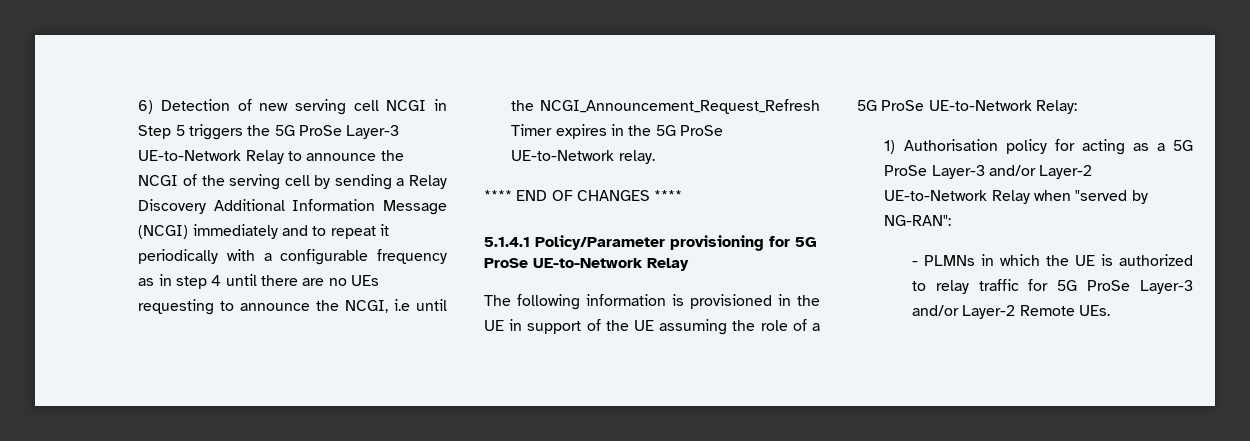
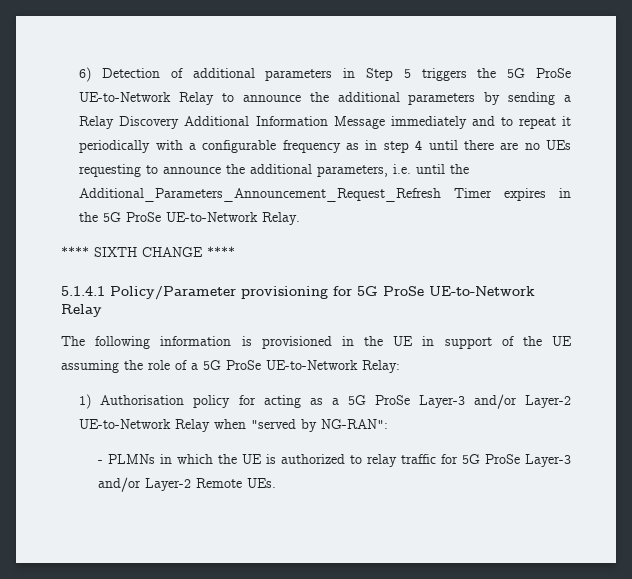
[259,99,427,115] new serving cell NCGI -> [192,68,333,81] additional parameters
[346,125,400,139] Layer-3 -> (571, 73) none
[138,174,310,190] NCGI of the serving cell -> [337,92,476,105] additional parameters
[138,225,189,239] (NCGI) -> (385, 122) none
[345,299,411,313] NCGI, i.e -> [250,164,412,177] additional parameters, i.e.
[540,99,820,114] NCGI_Announcement_Request_Refresh -> [79,188,442,202] Additional_Parameters_Announcement_Request_Refresh
[618,150,655,164] [484,190,650,201] relay. // **** END OF CHANGES -> [262,212,301,225] [61,246,203,257] Relay. // **** SIXTH CHANGE

